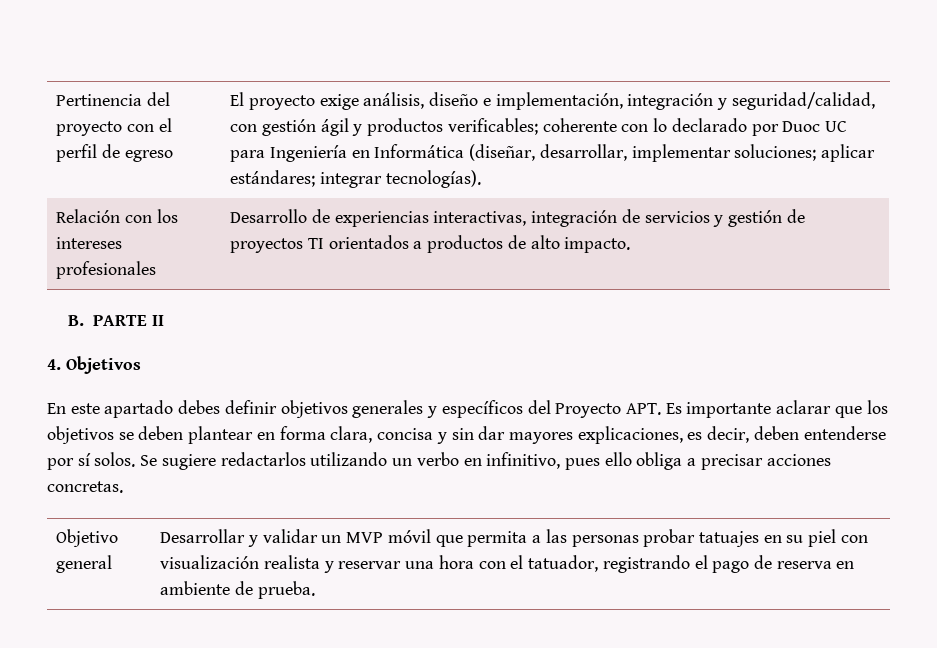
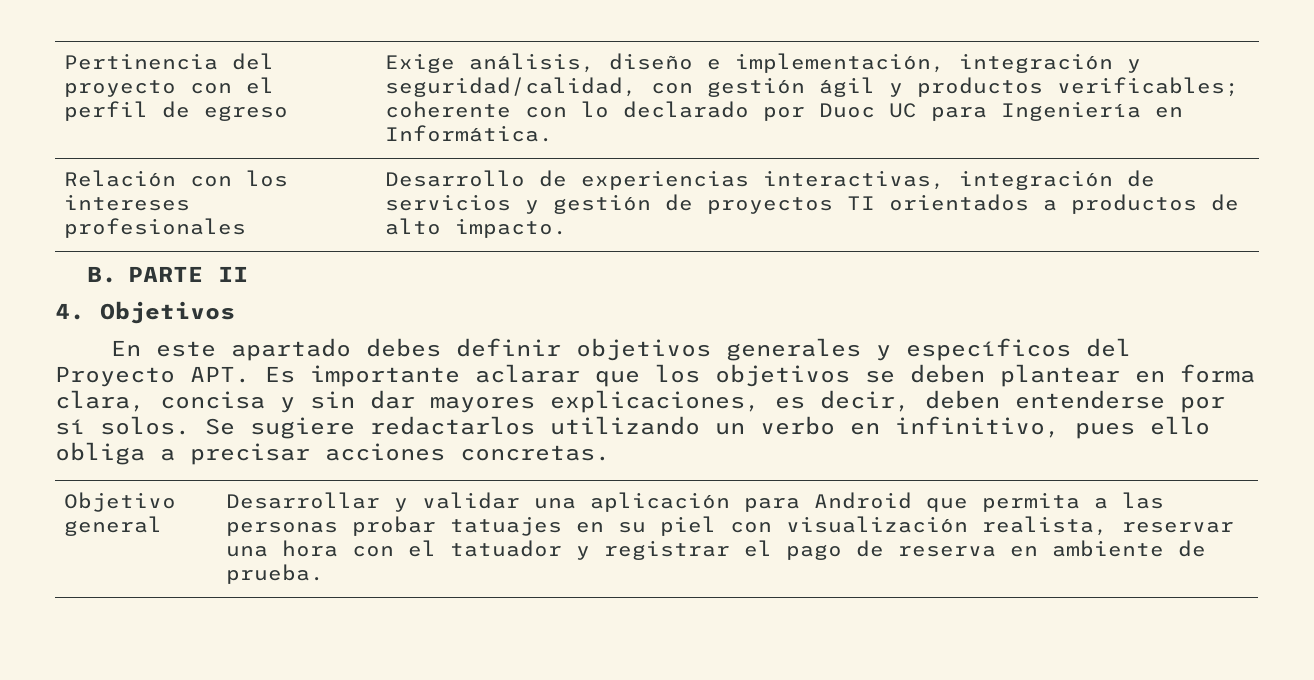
[230,92,359,110] El proyecto exige -> [385,53,456,73] Exige
[374,144,876,162] [230,170,481,188] Informática (diseñar, desarrollar, implementar soluciones; aplicar estándares; integrar tecnologías). -> [385,125,554,142] Informática.
[321,529,431,543] un MVP móvil -> [534,492,913,512] una aplicación para Android
[263,555,334,573] realista y -> [982,516,1109,536] realista,
[528,555,690,573] tatuador, registrando -> [450,540,731,560] tatuador y registrar

